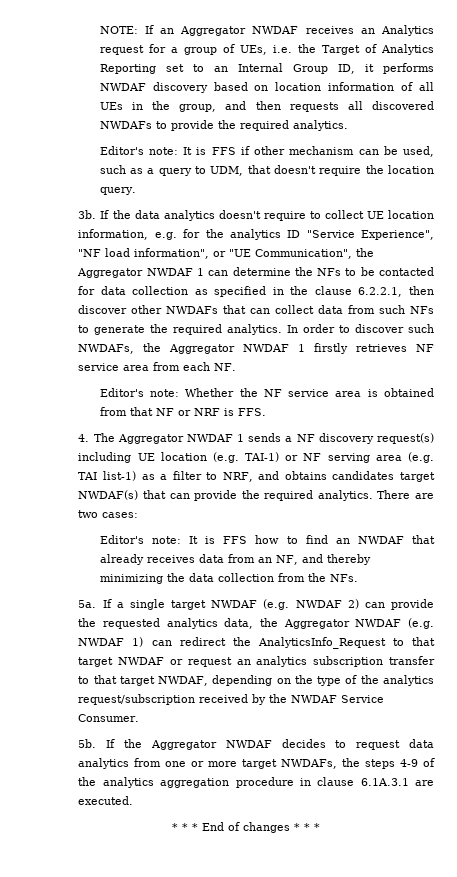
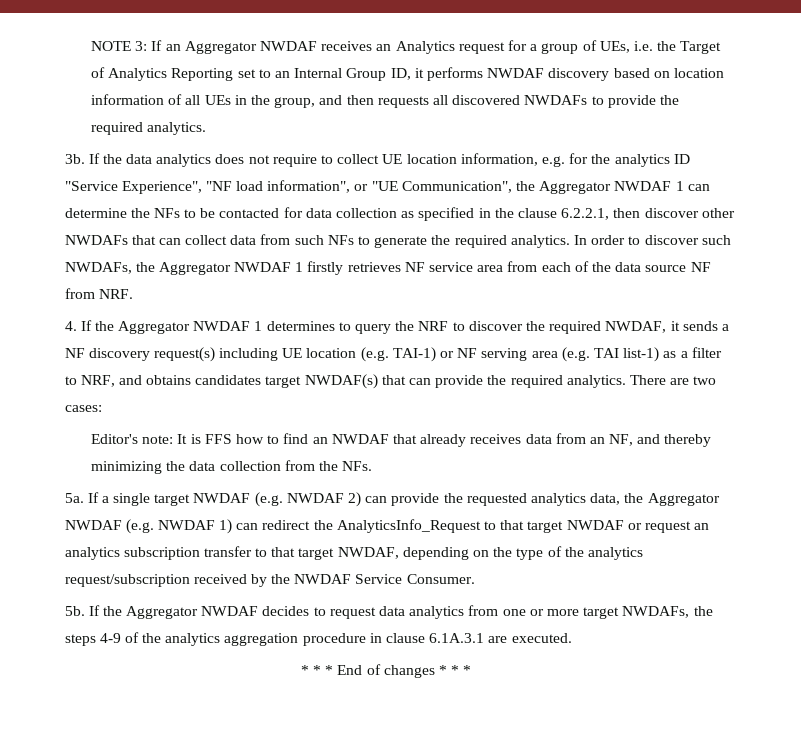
[99,26,138,34] NOTE: -> [91,41,148,51] NOTE 3:
[99,146,435,157] [99,165,434,176] [99,187,136,195] // Editor's note: It is FFS if other mechanism can be used, such as a query to UDM, that doesn't require the location query. -> (207, 128) none
[218,210,261,219] doesn't -> [215,154,270,164] does not
[214,363,237,371] [99,388,435,397] [99,407,266,416] NF. // Editor's note: Whether the NF service area is obtained from that NF or NRF is FFS. -> [574,261,711,272] [64,288,133,299] of the data source NF from NRF.
[93,433,245,444] The Aggregator NWDAF 1 -> [80,320,680,334] If the Aggregator NWDAF 1 determines to query the NRF to discover the required NWDAF, it

